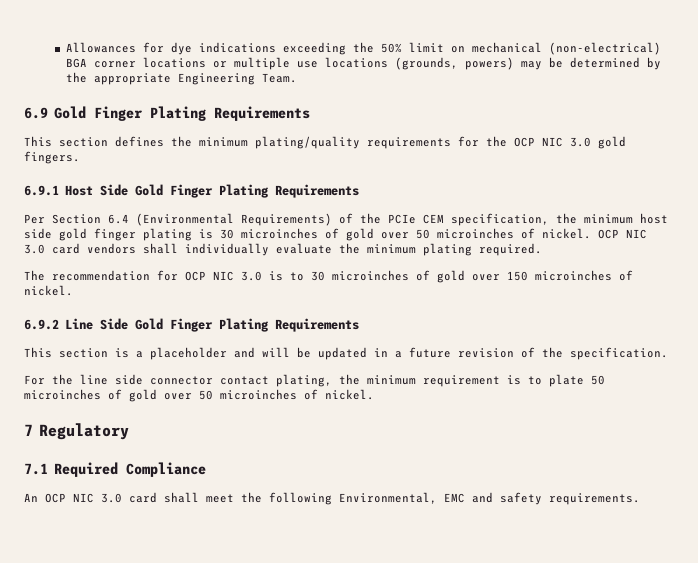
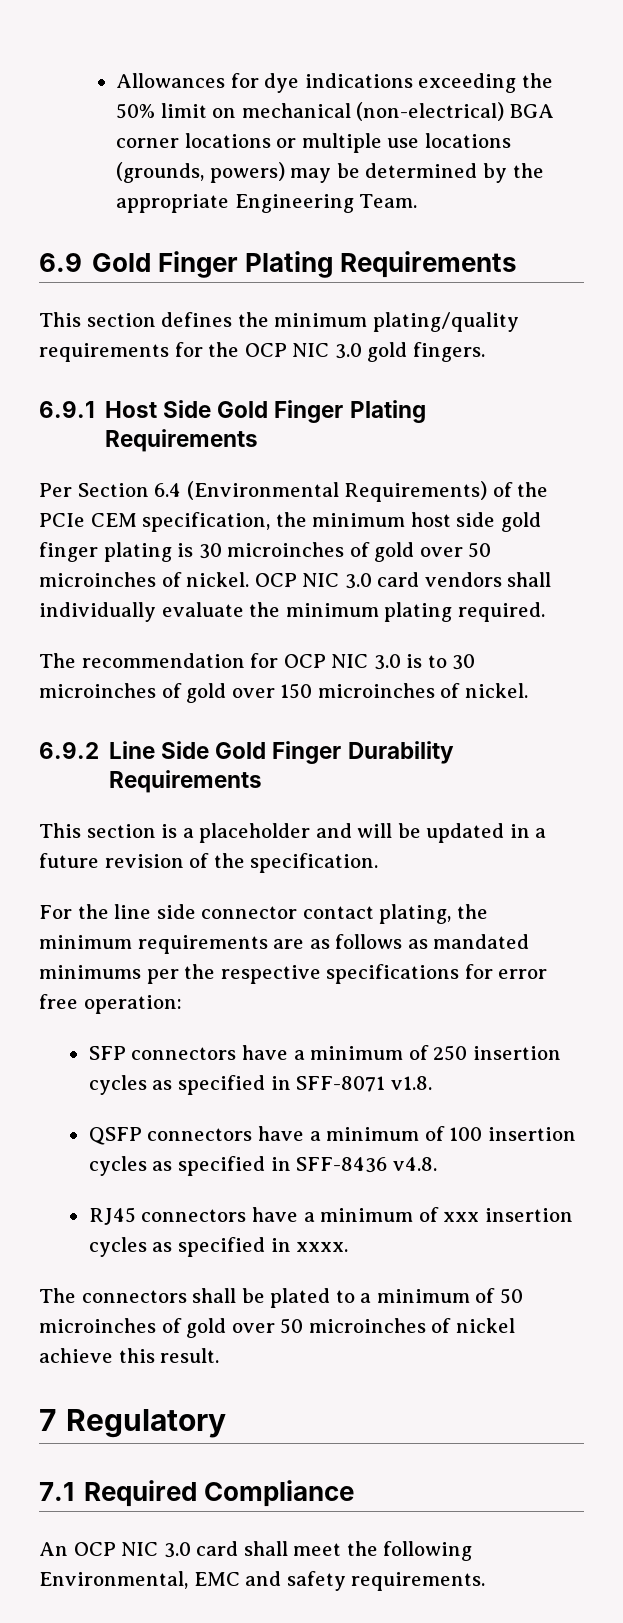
[218,318,269,332] Plating -> [347,741,454,764] Durability
[423,374,584,387] requirement is to plate -> [137,934,530,954] [39,964,548,984] [39,994,182,1014] [88,1045,561,1061] [88,1075,432,1095] [88,1126,576,1145] [88,1156,437,1176] [88,1207,573,1225] [88,1237,349,1257] [39,1288,496,1308] requirements are as follows as mandated minimums per the respective specifications for error free operation: // SFP connectors have a minimum of 250 insertion cycles as specified in SFF-8071 v1.8. // QSFP connectors have a minimum of 100 insertion cycles as specified in SFF-8436 v4.8. // RJ45 connectors have a minimum of xxx insertion cycles as specified in xxxx. // The connectors shall be plated to a minimum of
[325,389,374,400] nickel. -> [455,1318,515,1333] [39,1348,220,1363] nickel achieve this result.

